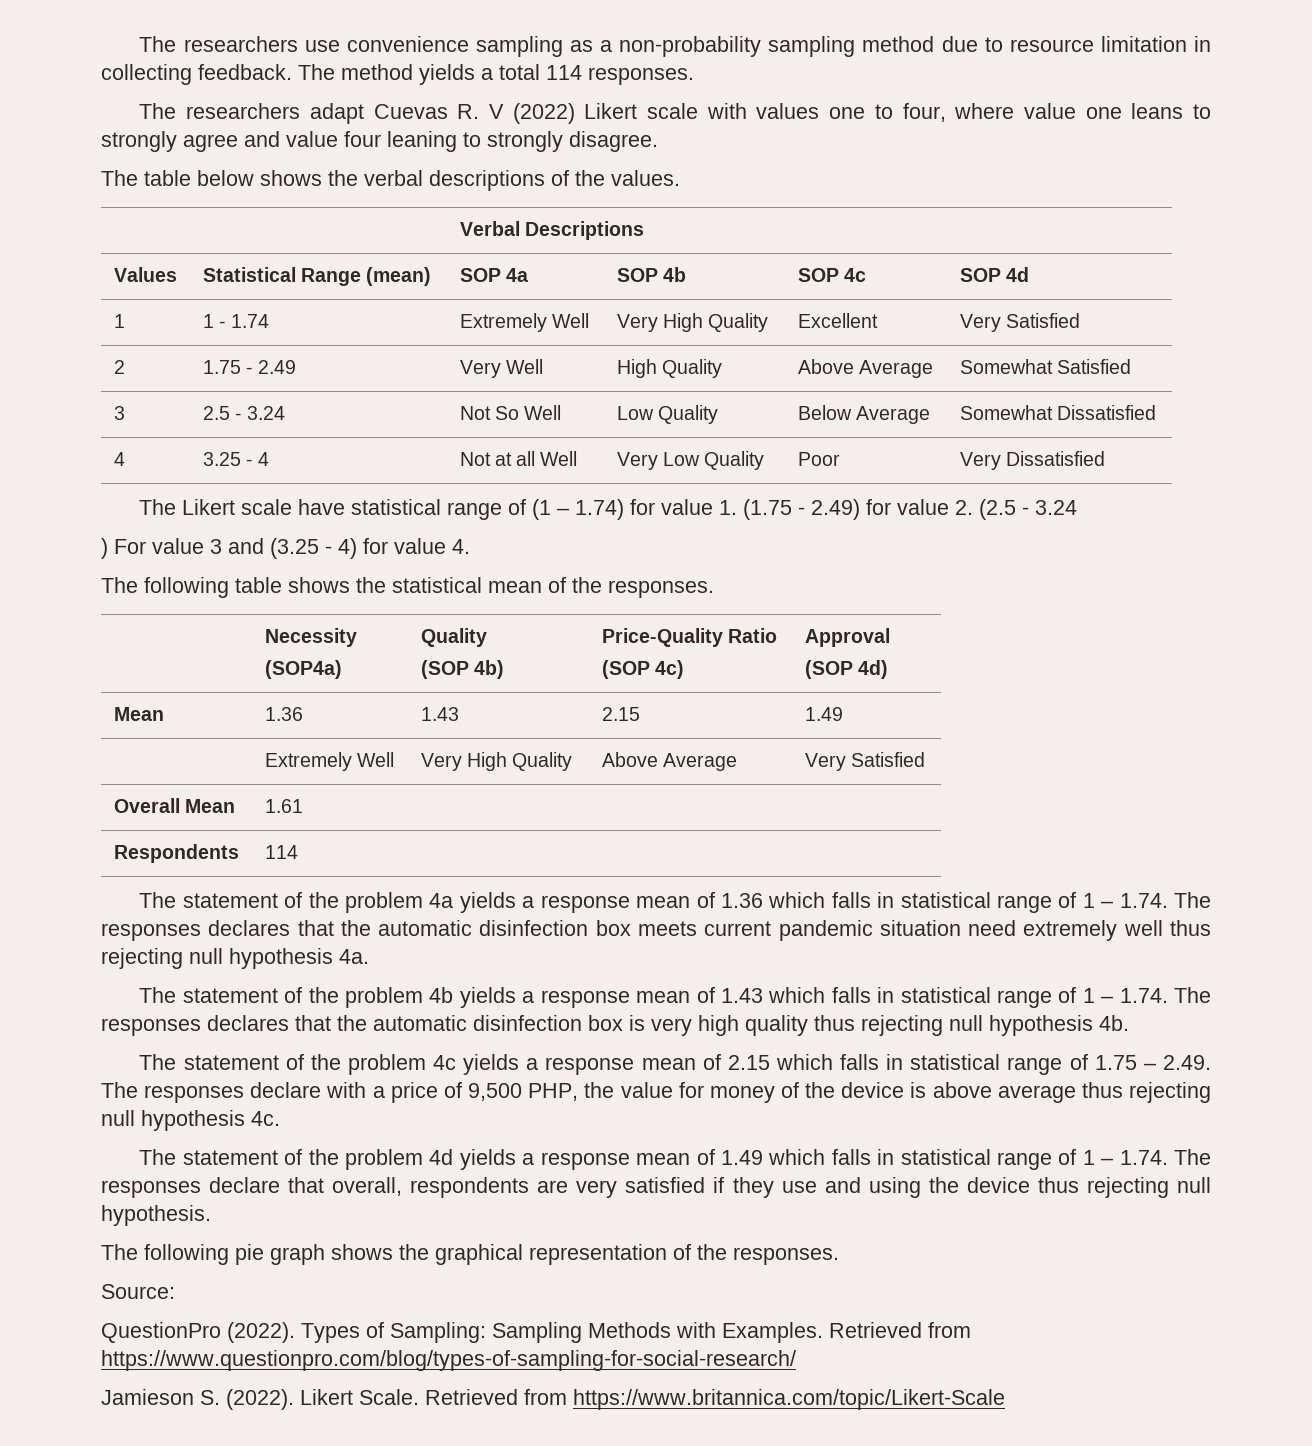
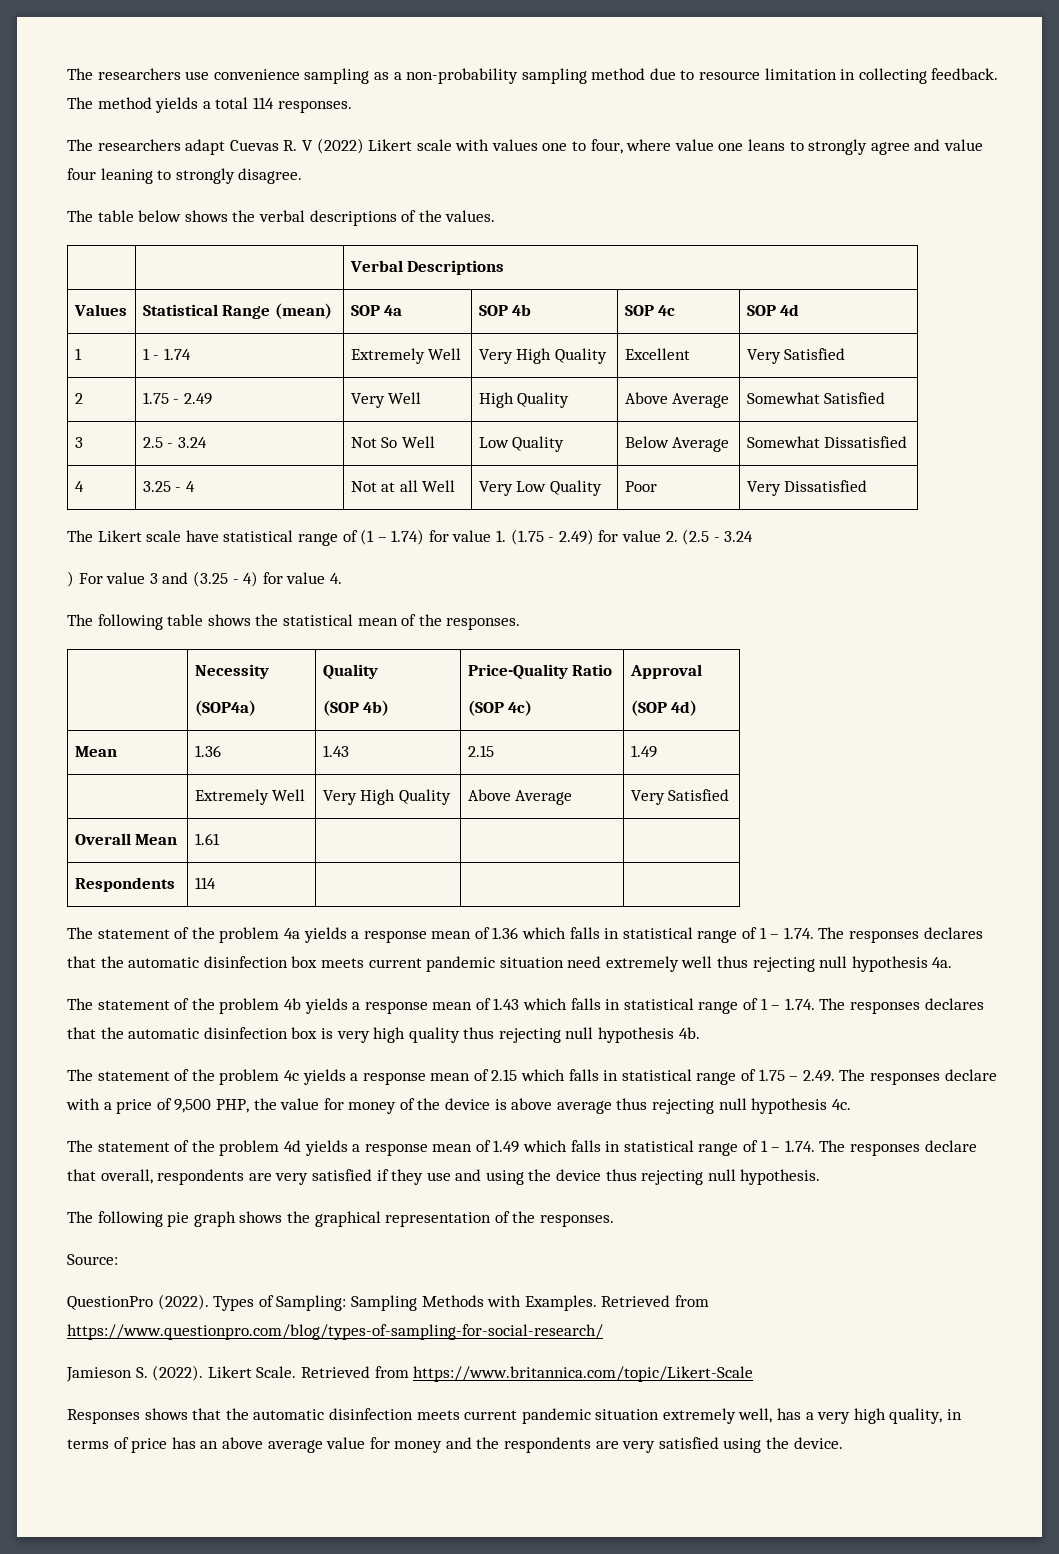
(1005, 1399) none -> [67,1408,963,1424] [67,1437,843,1453] // Responses shows that the automatic disinfection meets current pandemic situation extremely well, has a very high quality, in terms of price has an above average value for money and the respondents are very satisfied using the device.

